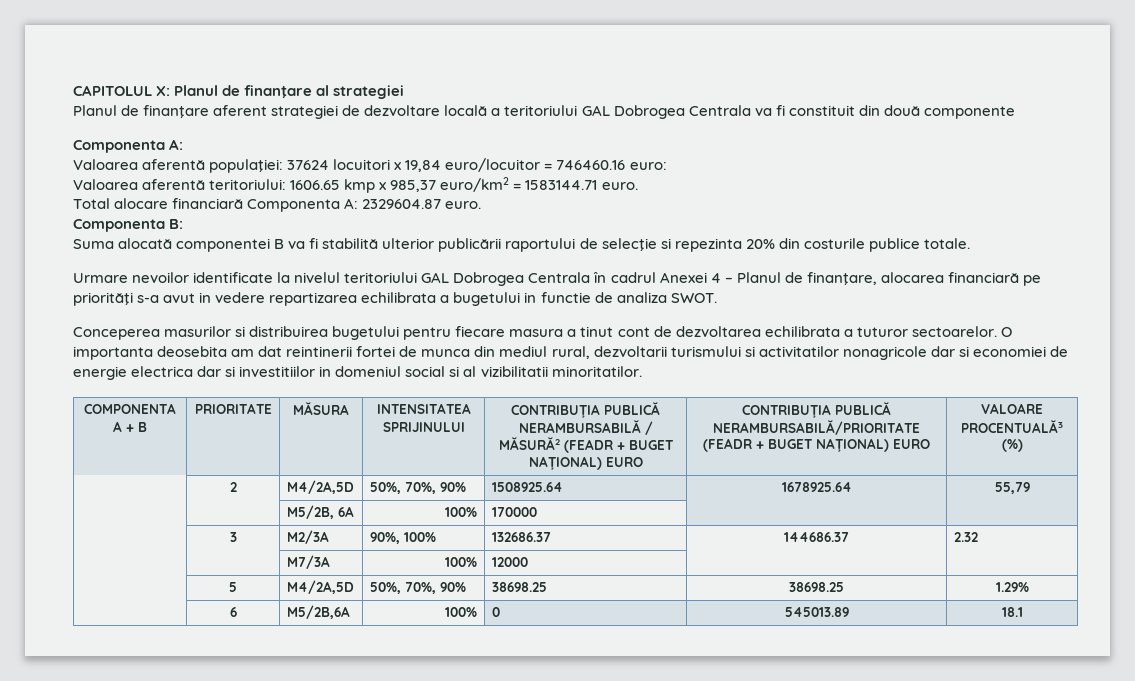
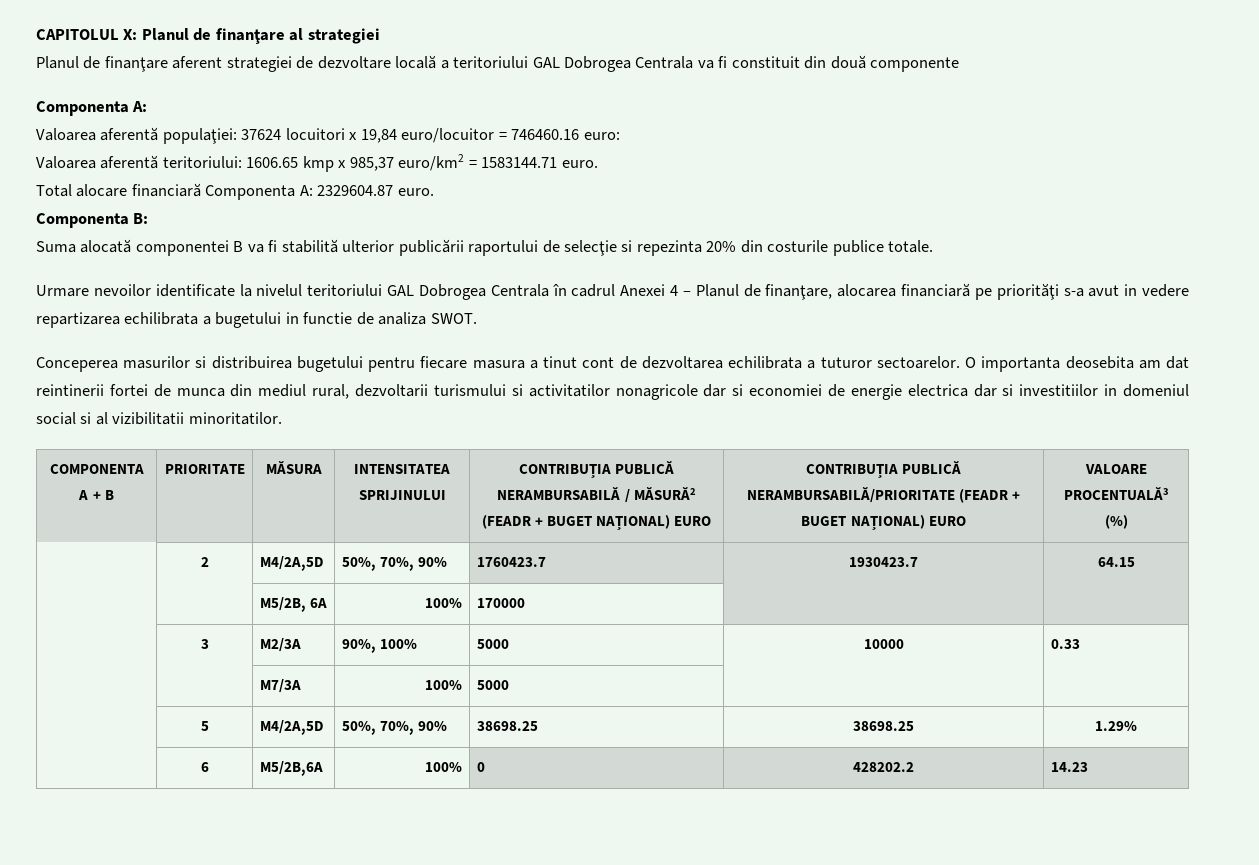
[491,482,563,492] [781,482,852,492] [994,482,1030,494] 1508925.64 | 1678925.64 | 55,79 -> [476,557,546,567] [849,557,918,567] [1097,557,1135,567] 1760423.7 | 1930423.7 | 64.15
[491,532,551,542] [784,532,849,542] [953,532,978,542] 132686.37 | 144686.37 | 2.32 -> [476,639,509,649] [863,639,904,649] [1050,639,1080,649] 5000 | 10000 | 0.33
[491,557,528,567] 12000 -> [476,680,509,690] 5000
[784,607,849,617] [1001,607,1023,617] 545013.89 | 18.1 -> [853,762,914,772] [1050,762,1088,772] 428202.2 | 14.23

